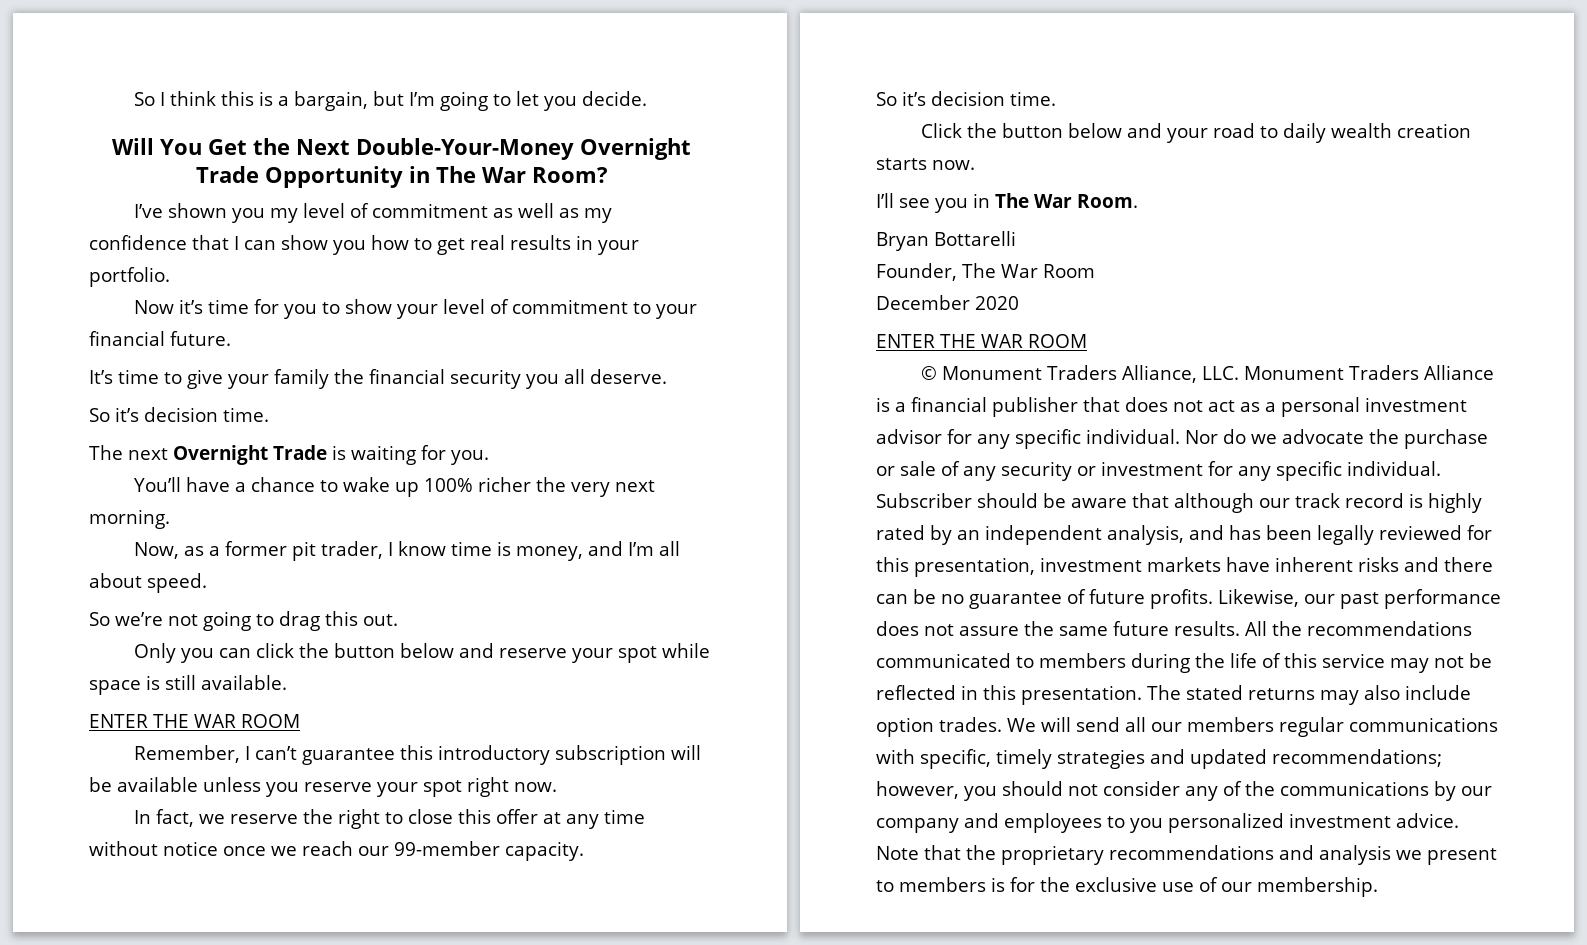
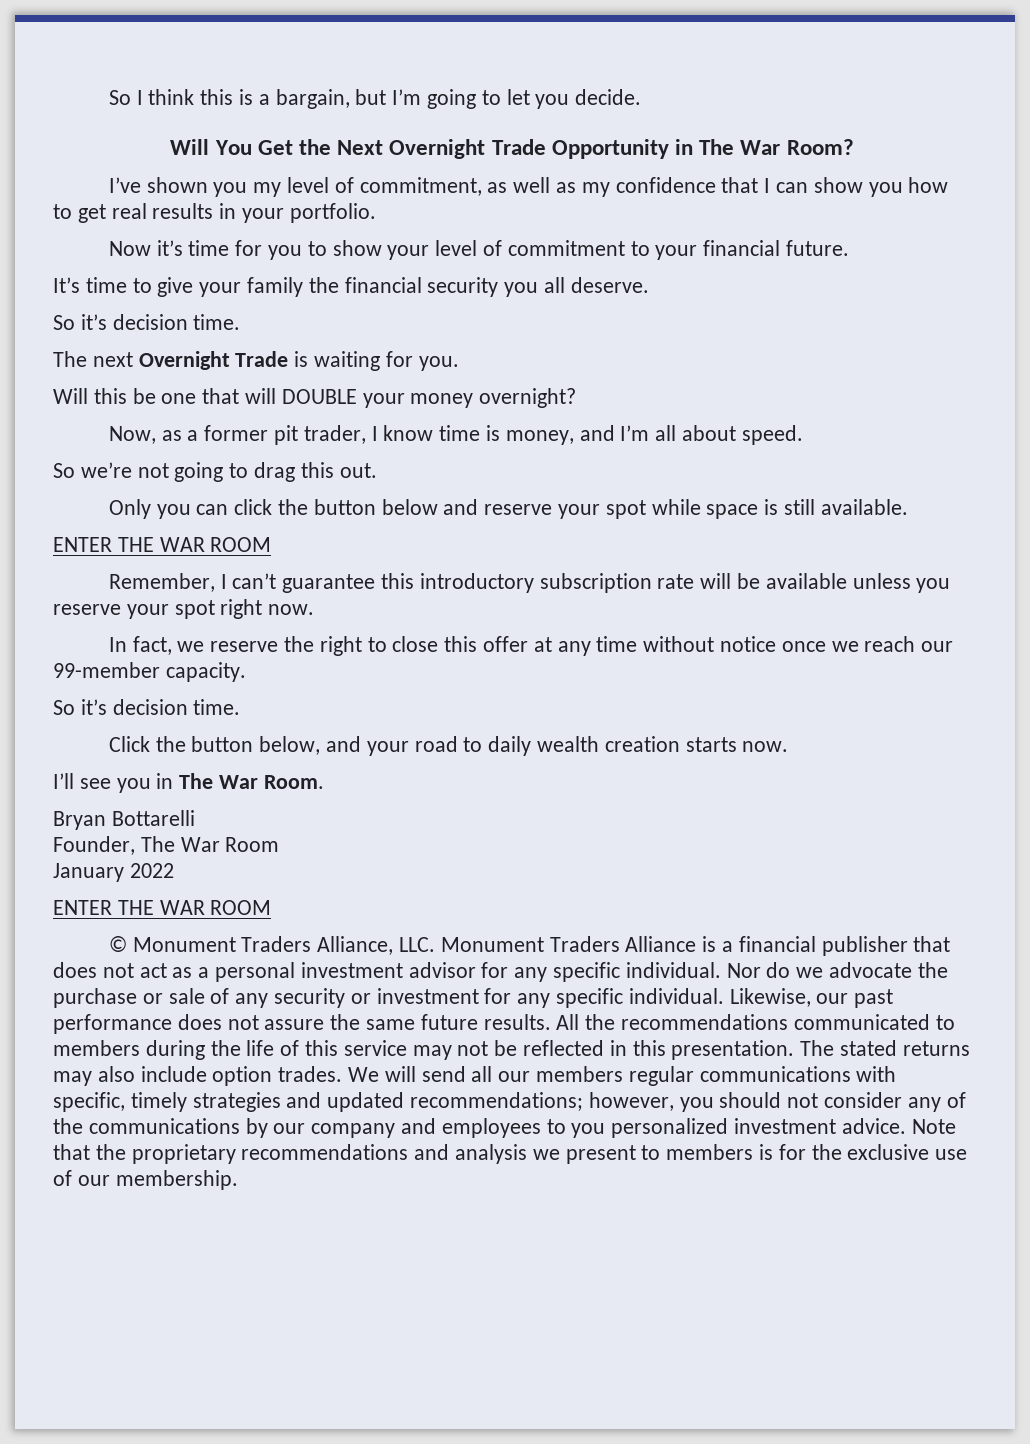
[355,138,575,160] Double-Your-Money -> (384, 147) none
[371,203,488,218] commitment -> [359,177,482,196] commitment,
[133,477,655,497] [89,509,170,529] You’ll have a chance to wake up 100% richer the very next morning. -> [53,388,577,408] Will this be one that will DOUBLE your money overnight?
(666, 755) none -> [657,574,695,589] rate
[1067,123,1122,138] below -> [259,736,321,755] below,
[876,295,1019,310] December 2020 -> [53,863,174,882] January 2022
[876,493,1482,513] [876,525,1492,545] [876,557,1493,577] [876,589,1213,609] Subscriber should be aware that although our track record is highly rated by an independent analysis, and has been legally reviewed for this presentation, investment markets have inherent risks and there can be no guarantee of future profits. -> (724, 996) none

